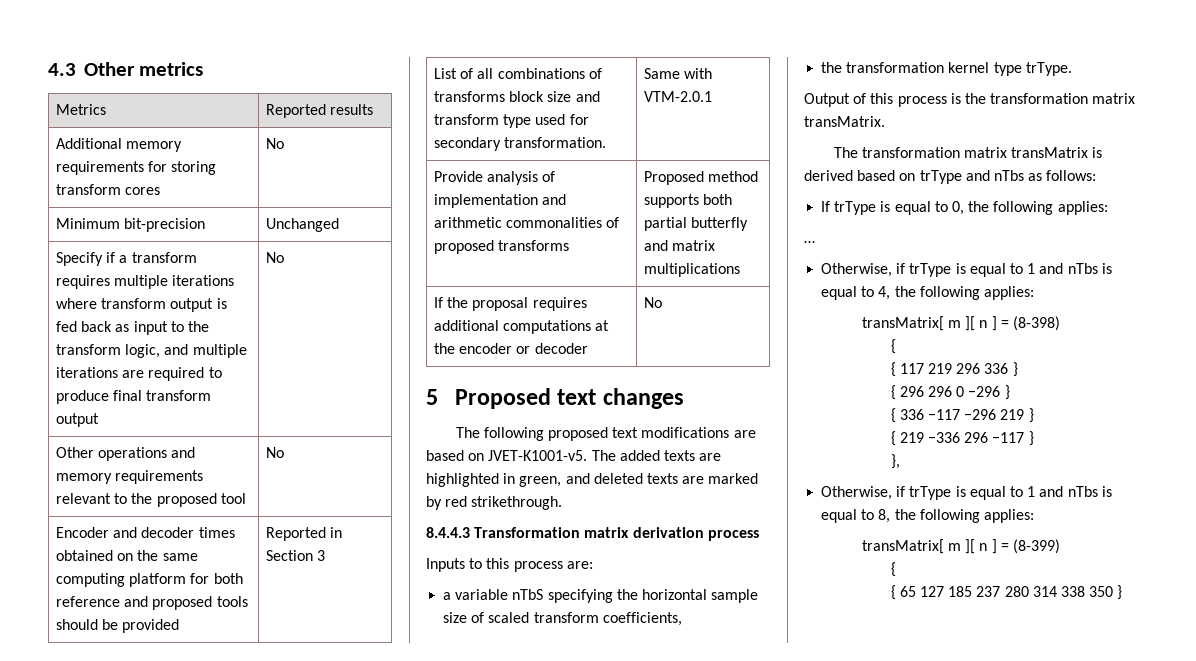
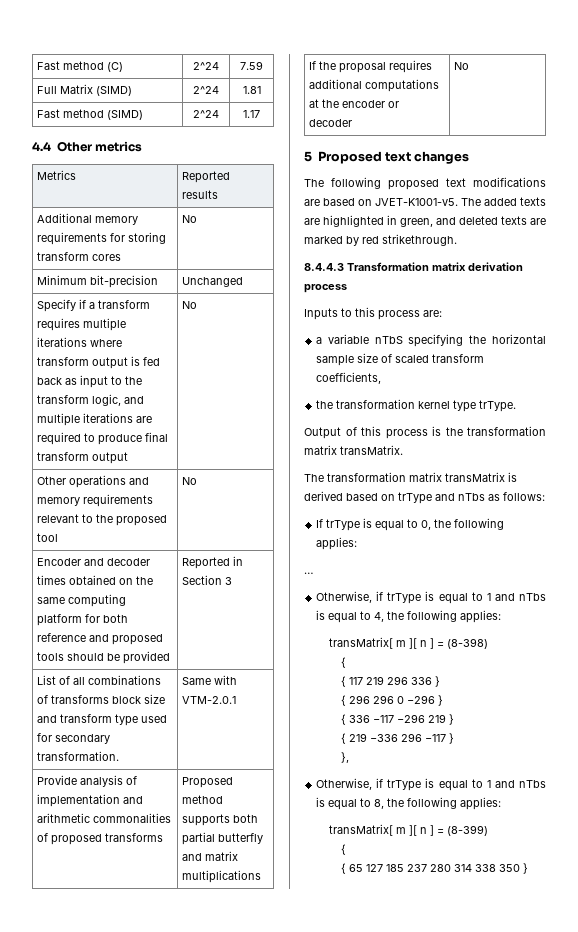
[48,63,76,76] 4.3 -> [37,61,124,72] [193,62,219,70] [240,61,263,70] [37,84,133,96] [193,86,219,94] [242,86,261,94] [37,109,144,120] [193,110,219,118] [243,110,260,118] [32,142,51,151] Fast method (C) | 2^24 | 7.59 // Full Matrix (SIMD) | 2^24 | 1.81 // Fast method (SIMD) | 2^24 | 1.17 // 4.4

